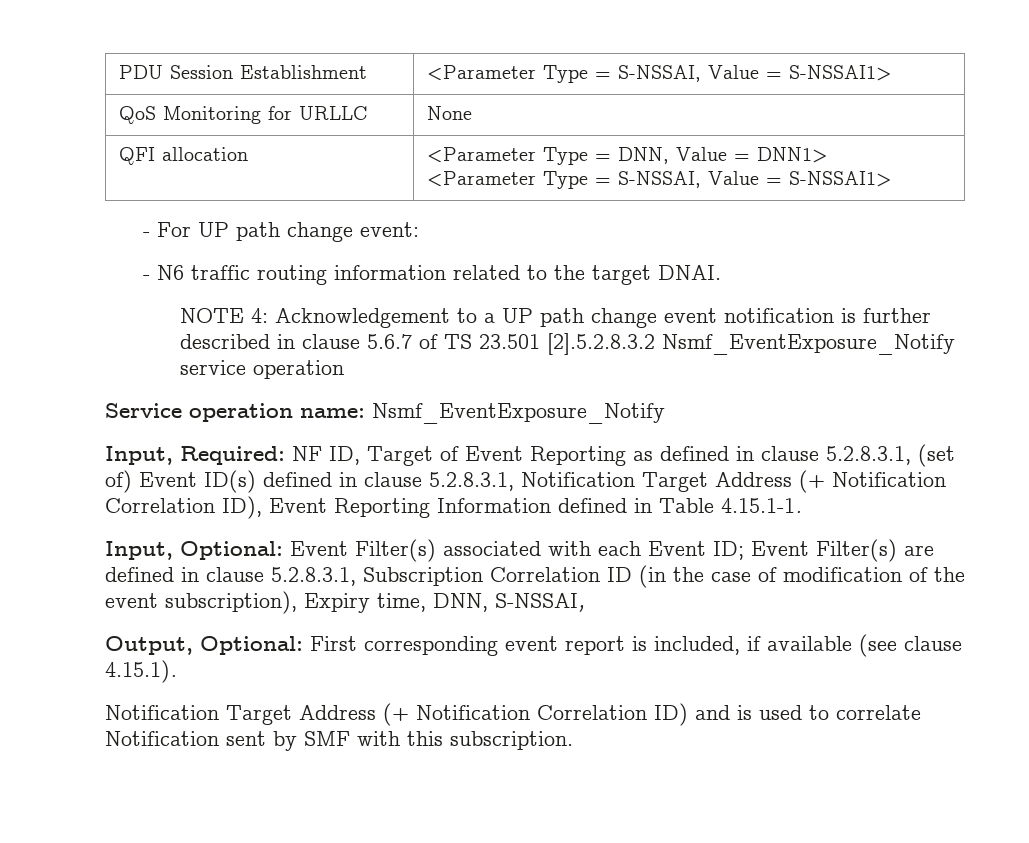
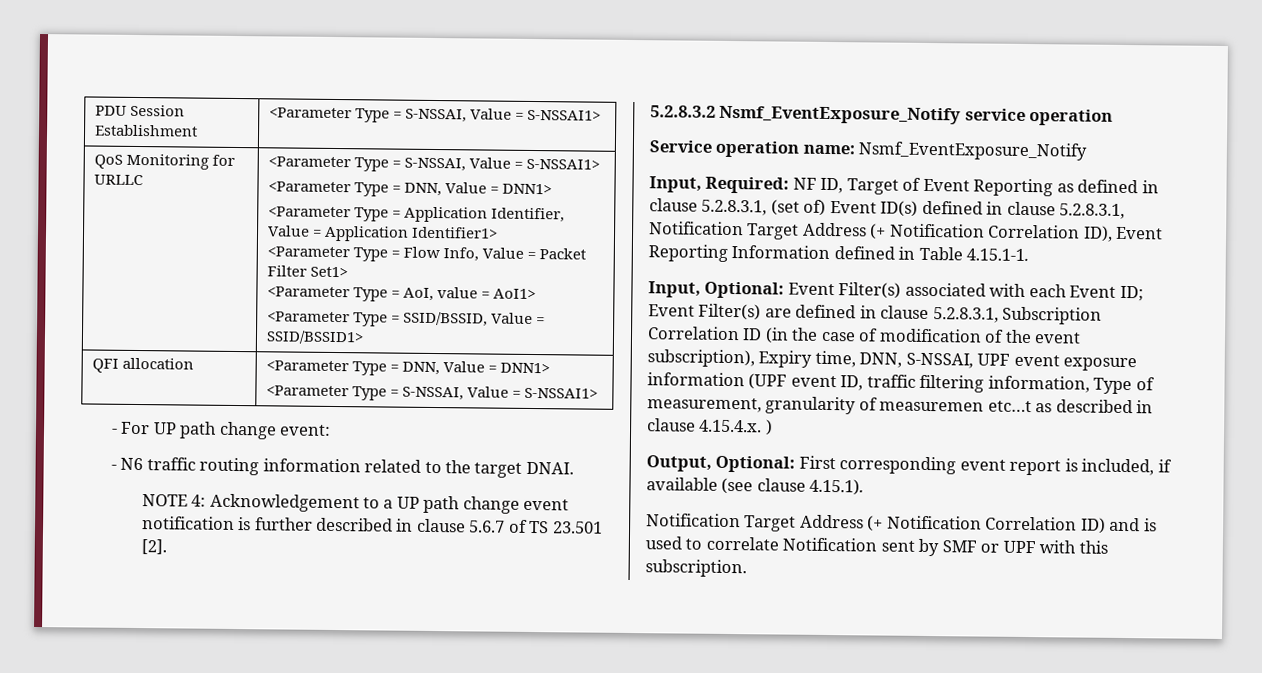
[426,106,472,120] | None -> [267,156,600,172] [267,181,552,197] [267,206,565,223] [266,225,498,242] [266,246,586,262] [266,265,348,278] [266,286,536,302] [266,311,545,327] [265,330,364,345] | <Parameter Type = S-NSSAI, Value = S-NSSAI1> // <Parameter Type = DNN, Value = DNN1> // <Parameter Type = Application Identifier, Value = Application Identifier1> // <Parameter Type = Flow Info, Value = Packet Filter Set1> // <Parameter Type = AoI, value = AoI1> // <Parameter Type = SSID/BSSID, Value = SSID/BSSID1>
[547,333,656,355] [2].5.2.8.3.2 -> [140,539,167,555] [650,105,716,118] [2]. // 5.2.8.3.2
(585, 602) none -> [977,353,1138,372] [647,372,1155,395] [647,396,1154,415] [647,418,773,436] UPF event exposure information (UPF event ID, traffic filtering information, Type of measurement, granularity of measuremen etc…t as described in clause 4.15.4.x. )
(350, 738) none -> [980,540,1036,554] or UPF

